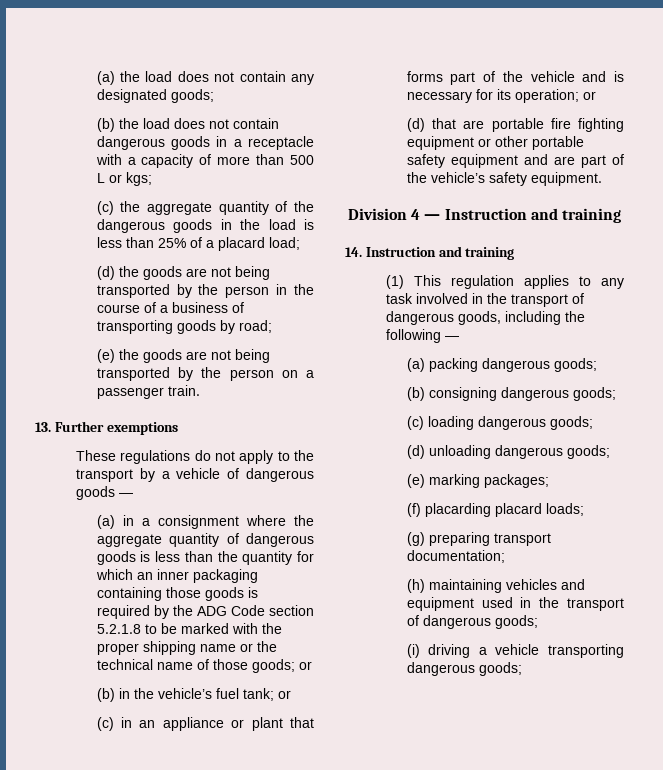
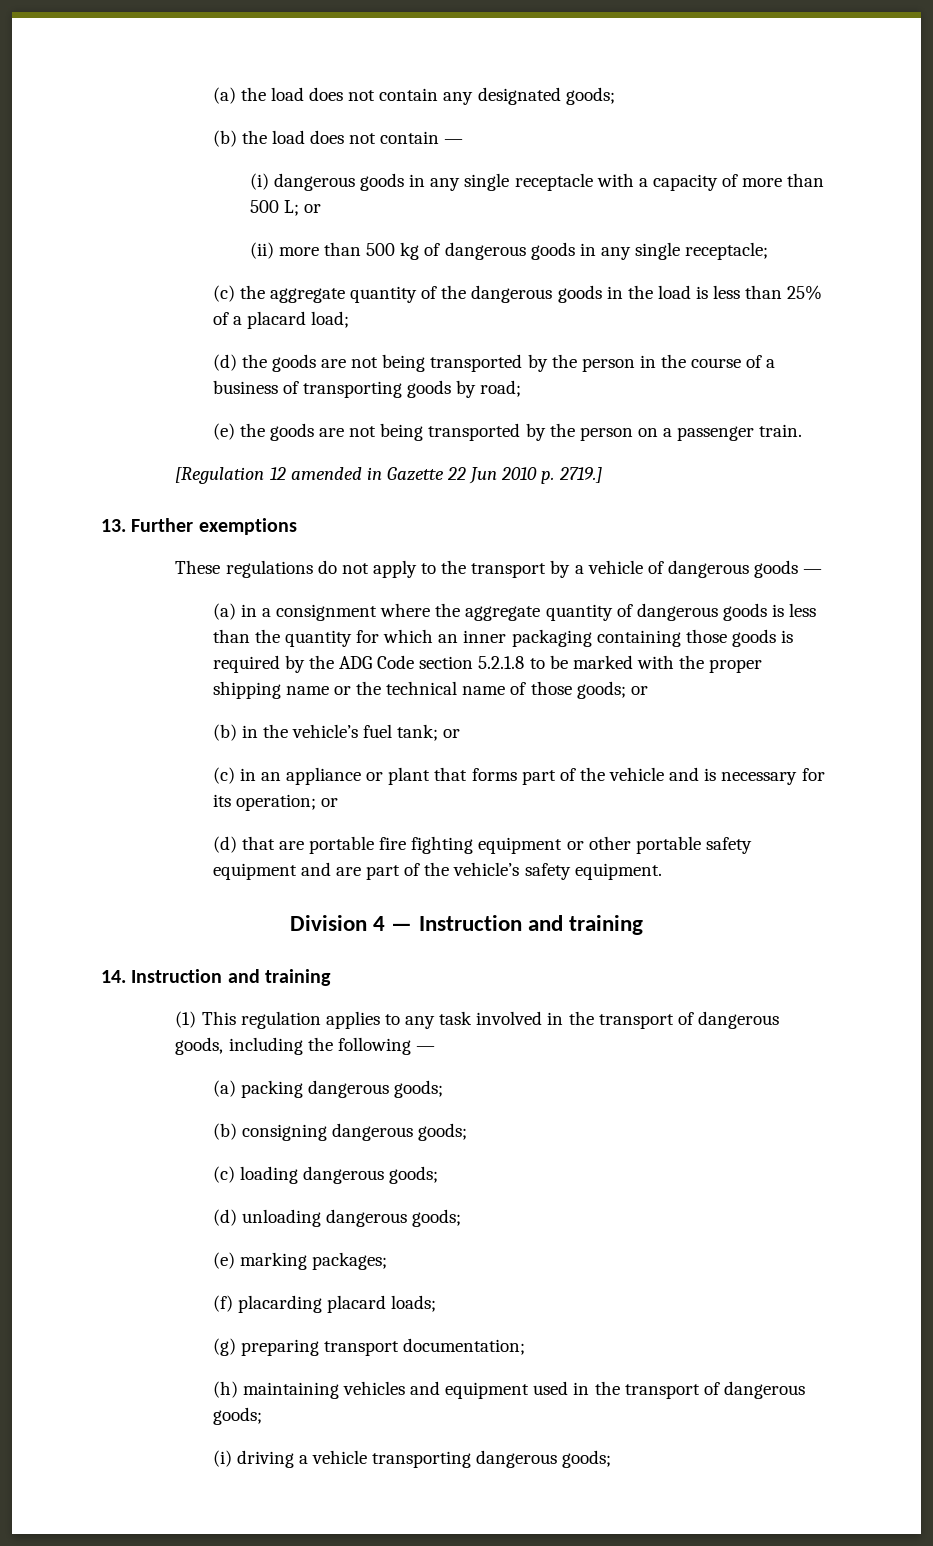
[96,136,242,150] dangerous goods in a -> [444,139,464,144] [249,173,510,191] — // (i) dangerous goods in any single
[96,172,152,186] L or kgs; -> [283,200,322,216] [249,242,769,260] L; or // (ii) more than 500 kg of dangerous goods in any single receptacle;
(200, 390) none -> [175,467,602,484] // [Regulation 12 amended in Gazette 22 Jun 2010 p. 2719.]

